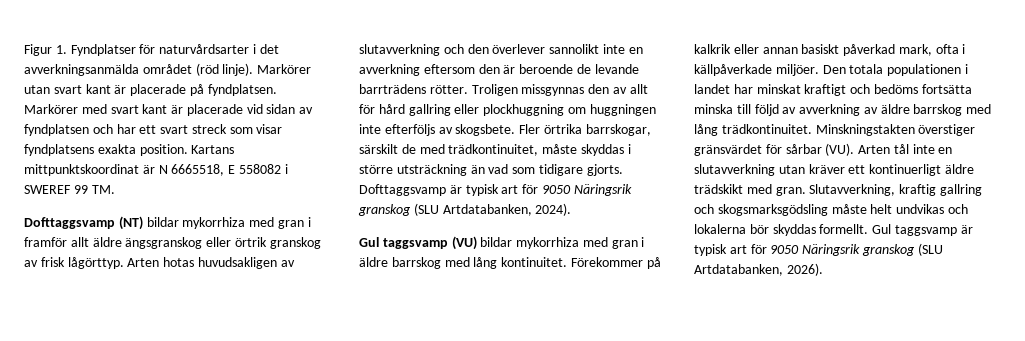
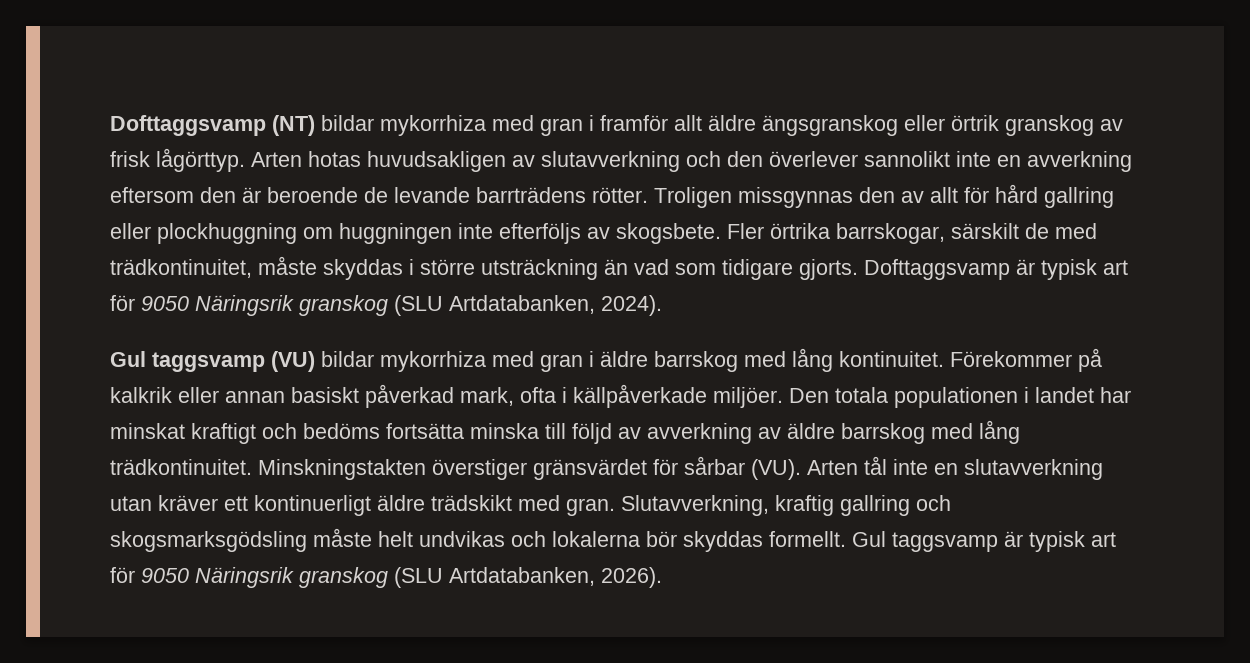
[24,44,279,56] [24,63,312,76] [24,84,277,96] [24,104,314,116] [24,124,283,136] [24,144,235,156] [24,164,288,176] [24,185,115,194] Figur 1. Fyndplatser för naturvårdsarter i det avverkningsanmälda området (röd linje). Markörer utan svart kant är placerade på fyndplatsen. Markörer med svart kant är placerade vid sidan av fyndplatsen och har ett svart streck som visar fyndplatsens exakta position. Kartans mittpunktskoordinat är N 6665518, E 558082 i SWEREF 99 TM. // -> (110, 125) none

